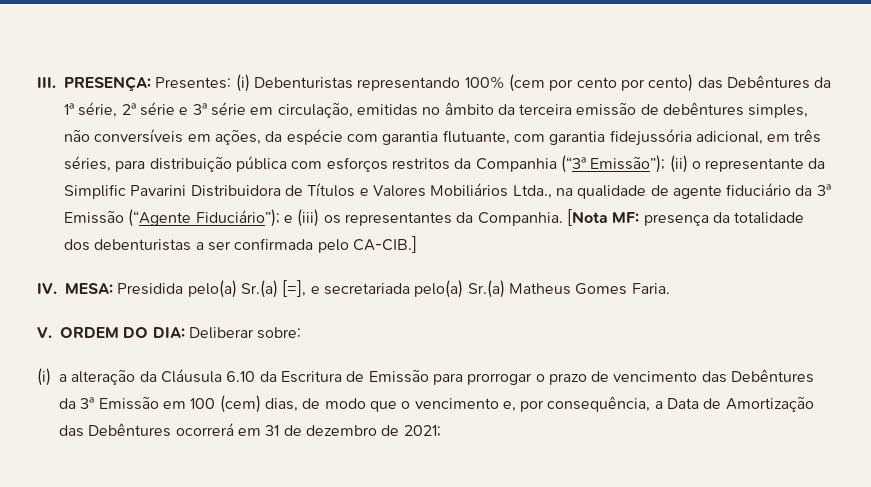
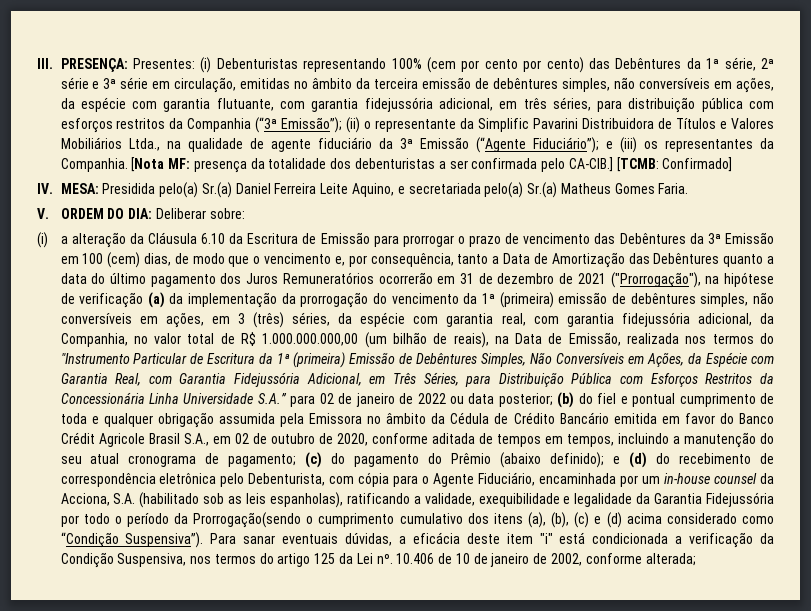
(417, 244) none -> [616,157,733,172] [TCMB: Confirmado]
[282,280,307,297] [=], -> [235,183,394,197] Daniel Ferreira Leite Aquino,
(651, 404) none -> [457,254,489,264] tanto
[175,423,234,436] ocorrerá -> [723,254,774,267] [60,272,433,287] quanto a data do último pagamento dos Juros Remuneratórios ocorrerão
[403,425,441,437] 2021; -> [577,272,774,288] [60,292,774,308] [60,312,774,328] [60,332,774,348] [60,352,775,368] [60,372,774,387] [60,392,774,408] [60,412,775,428] [60,432,774,448] [60,452,774,468] [60,472,775,487] [60,492,774,508] [60,512,775,528] [60,532,774,548] [60,552,696,568] 2021 ("Prorrogação"), na hipótese de verificação (a) da implementação da prorrogação do vencimento da 1ª (primeira) emissão de debêntures simples, não conversíveis em ações, em 3 (três) séries, da espécie com garantia real, com garantia fidejussória adicional, da Companhia, no valor total de R$ 1.000.000.000,00 (um bilhão de reais), na Data de Emissão, realizada nos termos do "Instrumento Particular de Escritura da 1ª (primeira) Emissão de Debêntures Simples, Não Conversíveis em Ações, da Espécie com Garantia Real, com Garantia Fidejussória Adicional, em Três Séries, para Distribuição Pública com Esforços Restritos da Concessionária Linha Universidade S.A.” para 02 de janeiro de 2022 ou data posterior; (b) do fiel e pontual cumprimento de toda e qualquer obrigação assumida pela Emissora no âmbito da Cédula de Crédito Bancário emitida em favor do Banco Crédit Agricole Brasil S.A., em 02 de outubro de 2020, conforme aditada de tempos em tempos, incluindo a manutenção do seu atual cronograma de pagamento; (c) do pagamento do Prêmio (abaixo definido); e (d) do recebimento de correspondência eletrônica pelo Debenturista, com cópia para o Agente Fiduciário, encaminhada por um in-house counsel da Acciona, S.A. (habilitado sob as leis espanholas), ratificando a validade, exequibilidade e legalidade da Garantia Fidejussória por todo o período da Prorrogação(sendo o cumprimento cumulativo dos itens (a), (b), (c) e (d) acima considerado como “Condição Suspensiva”). Para sanar eventuais dúvidas, a eficácia deste item "i" está condicionada a verificação da Condição Suspensiva, nos termos do artigo 125 da Lei nº. 10.406 de 10 de janeiro de 2002, conforme alterada;

